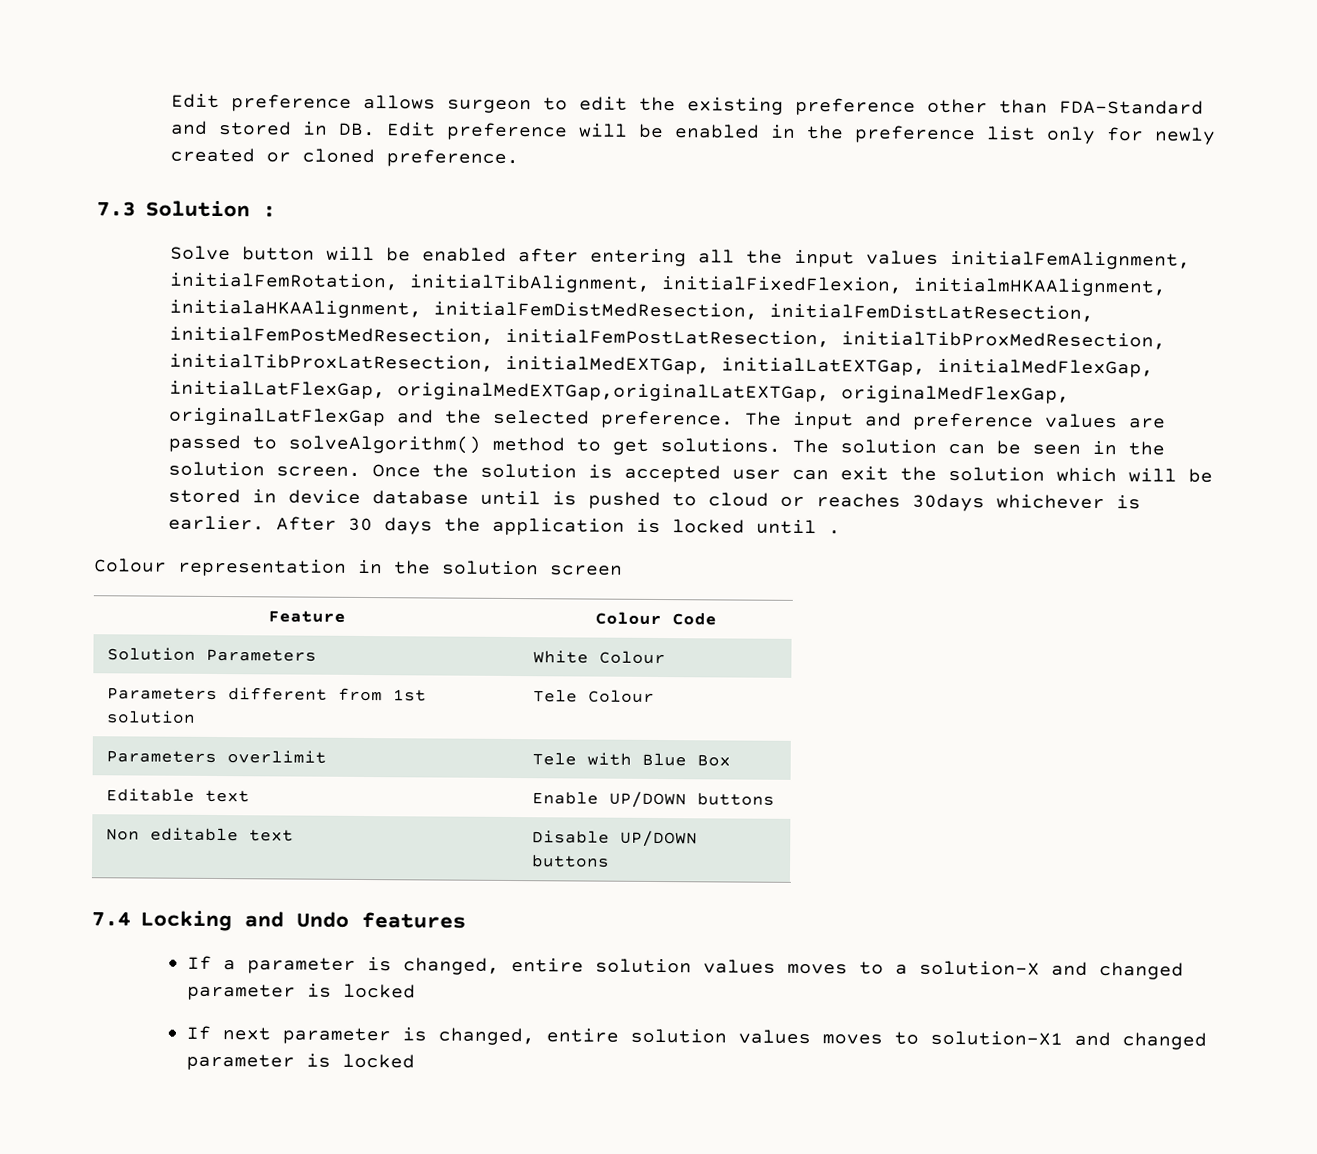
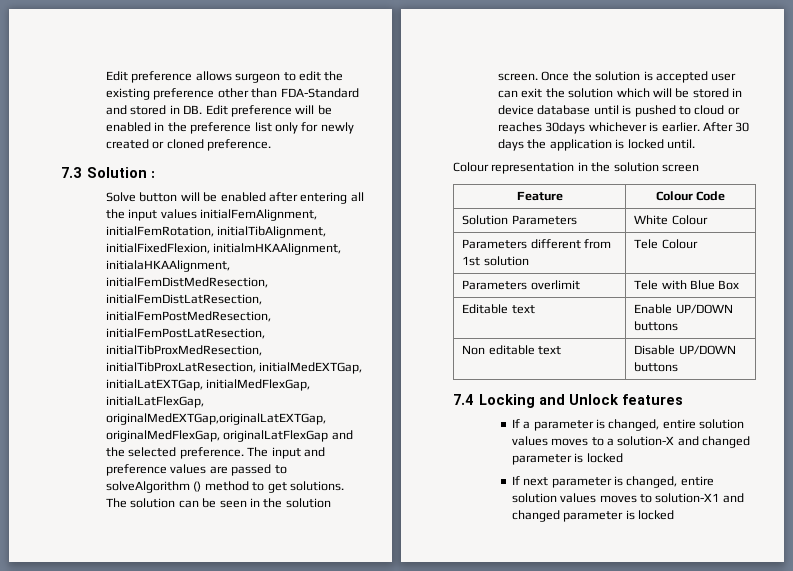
[288,434,482,454] solveAlgorithm() -> [106,481,202,493] solveAlgorithm ()
[756,519,842,535] until . -> [666,139,695,149] until.
[295,911,349,928] Undo -> [569,394,620,405] Unlock

